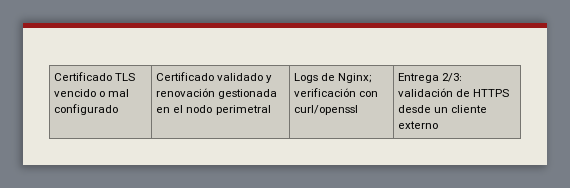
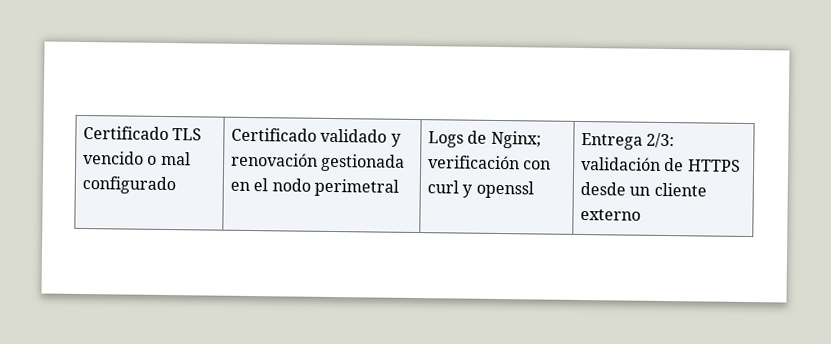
[294,105,359,115] curl/openssl -> [426,180,534,199] curl y openssl

